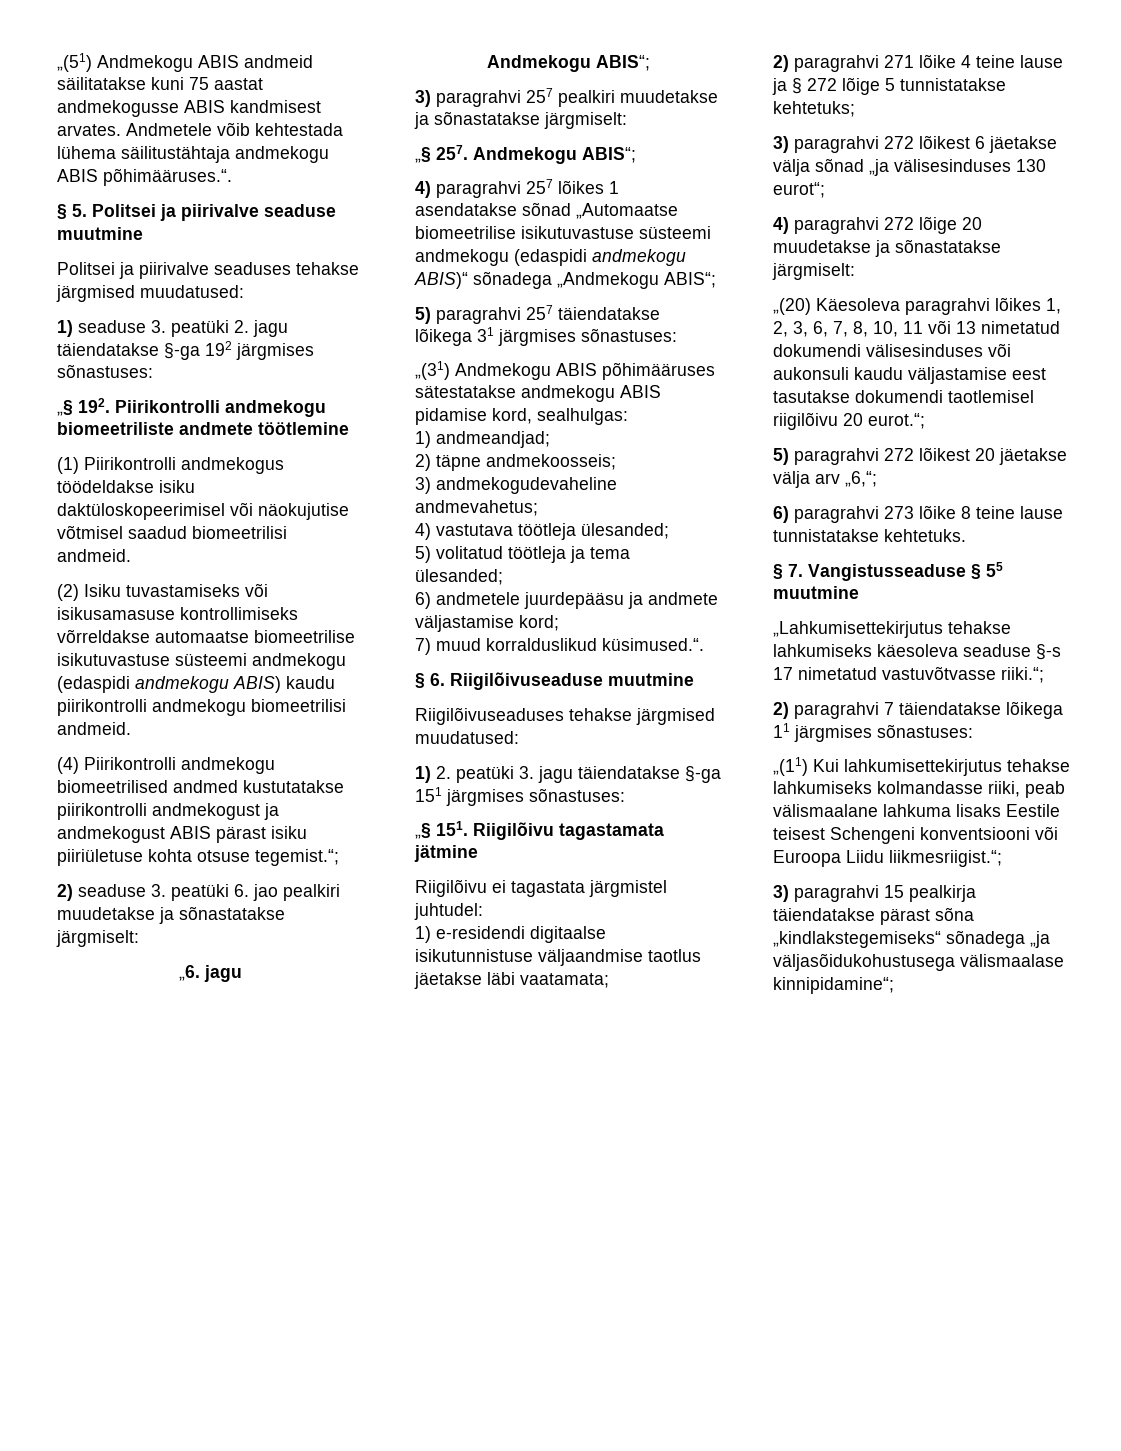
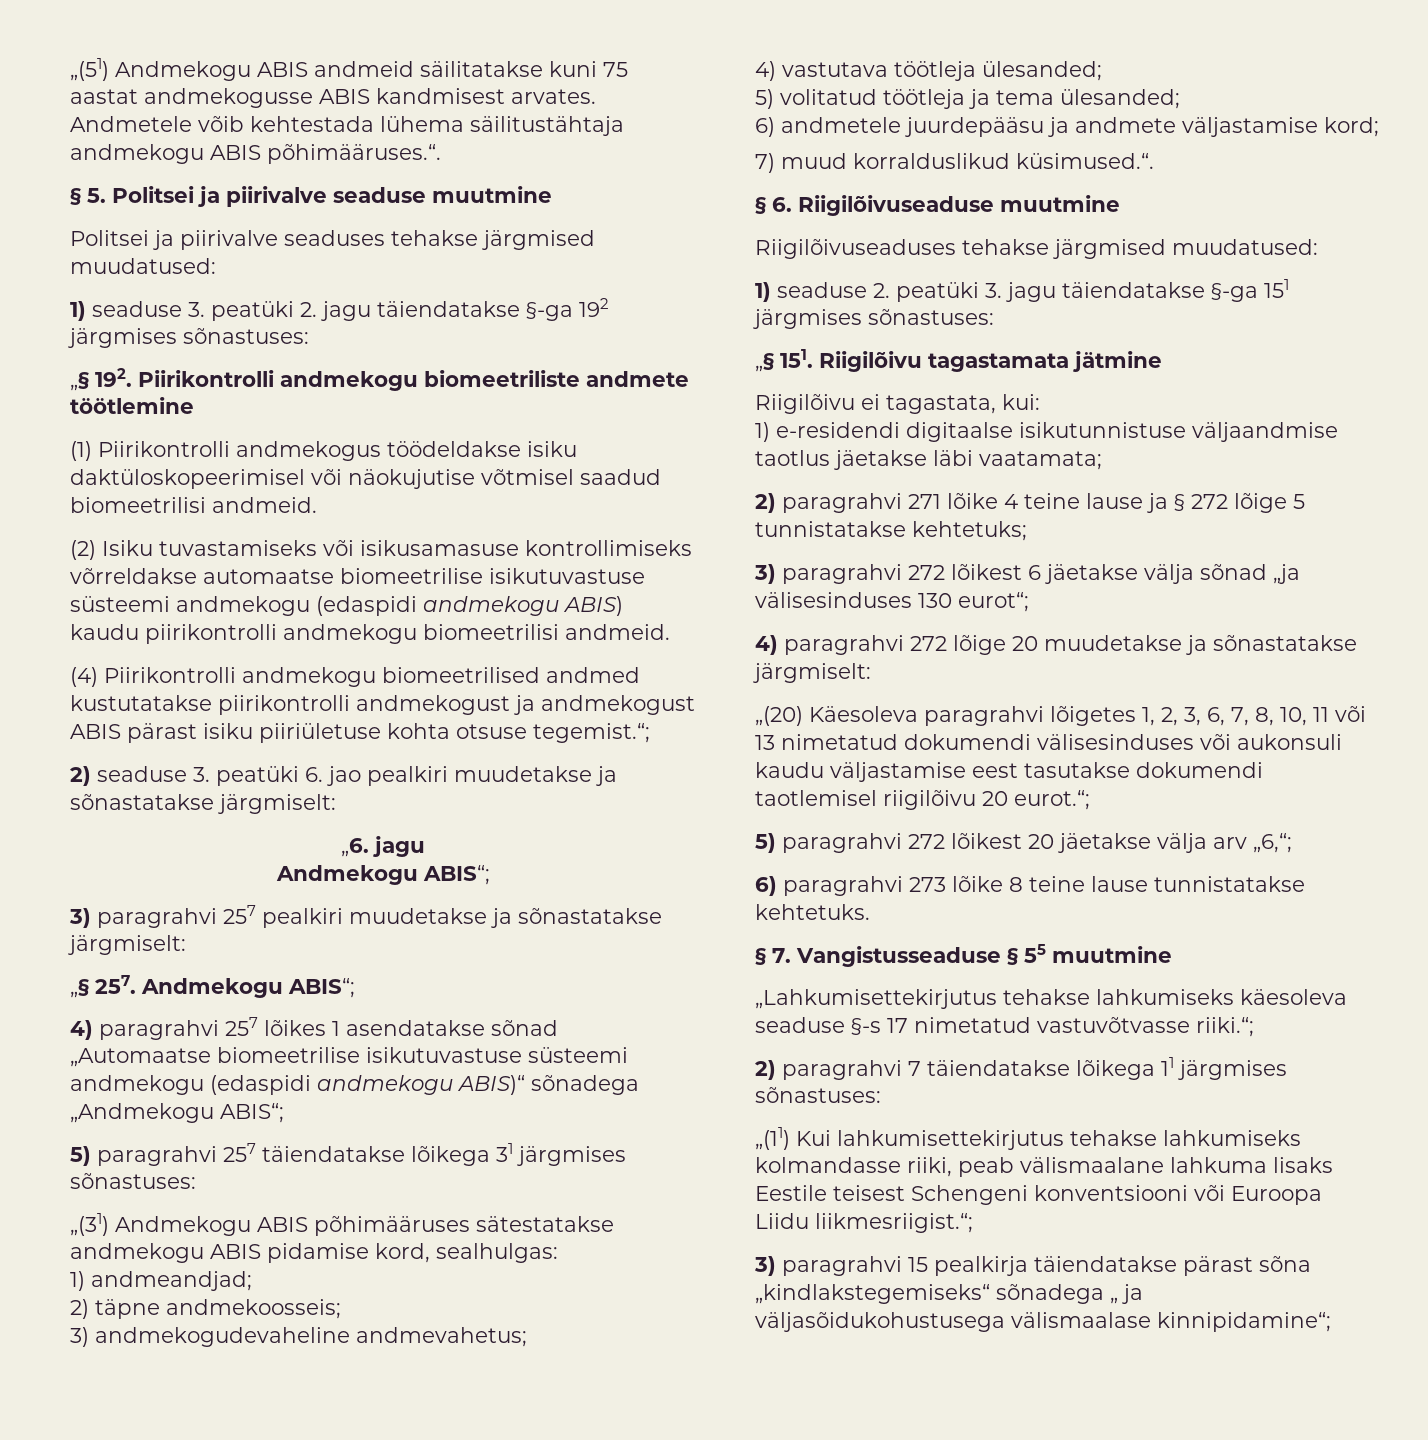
(431, 774) none -> [777,282,867,298] seaduse
[511,880,667,897] [414,903,483,920] tagastata järgmistel juhtudel: -> [886,394,1040,414] tagastata, kui:
[995,297,1041,311] lõikes -> [1050,706,1136,726] lõigetes
[1030,931,1050,948] „ja -> [1110,1284,1143,1304] „ ja

